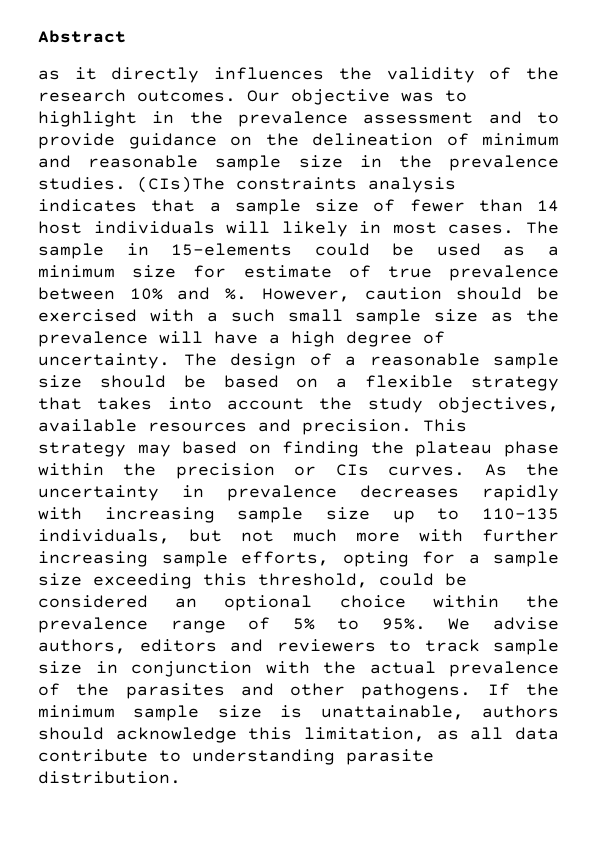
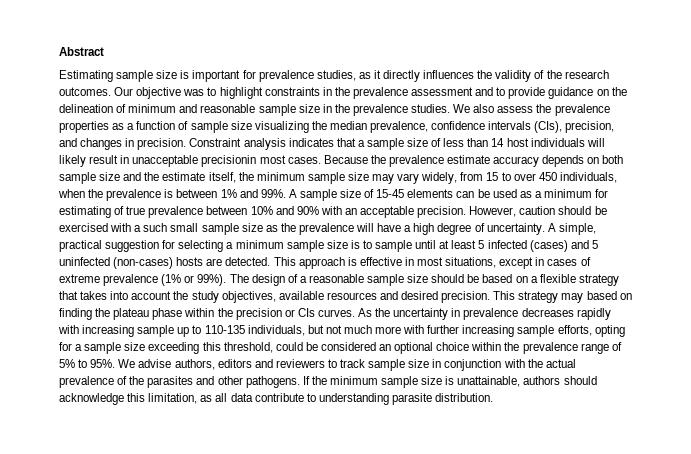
(126, 36) none -> [59,70,356,82] Estimating sample size is important for prevalence studies,
(137, 119) none -> [264,87,320,96] constraints
[137,176,357,193] (CIs)The constraints -> [453,104,610,116] [59,121,615,133] [59,138,242,150] We also assess the prevalence properties as a function of sample size visualizing the median prevalence, confidence intervals (CIs), precision, and changes in precision. Constraint
[409,199,465,212] fewer -> [443,138,465,147] less
[359,221,559,234] [38,243,370,259] in most cases. The sample in 15-elements could -> [89,155,624,167] [59,172,617,184] [58,189,475,201] result in unacceptable precisionin most cases. Because the prevalence estimate accuracy depends on both sample size and the estimate itself, the minimum sample size may vary widely, from 15 to over 450 individuals, when the prevalence is between 1% and 99%. A sample size of 15-45 elements can
[132,265,332,278] size for estimate -> [595,189,609,198] [59,206,111,218] for estimating
[225,288,248,300] %. -> [296,206,467,218] 90% with an acceptable precision.
(170, 361) none -> [547,223,596,235] [59,240,598,252] [59,257,591,269] [59,274,227,286] A simple, practical suggestion for selecting a minimum sample size is to sample until at least 5 infected (cases) and 5 uninfected (non-cases) hosts are detected. This approach is effective in most situations, except in cases of extreme prevalence (1% or 99%).
(291, 425) none -> [401,291,439,300] desired
[326,507,370,520] size -> (175, 331) none

